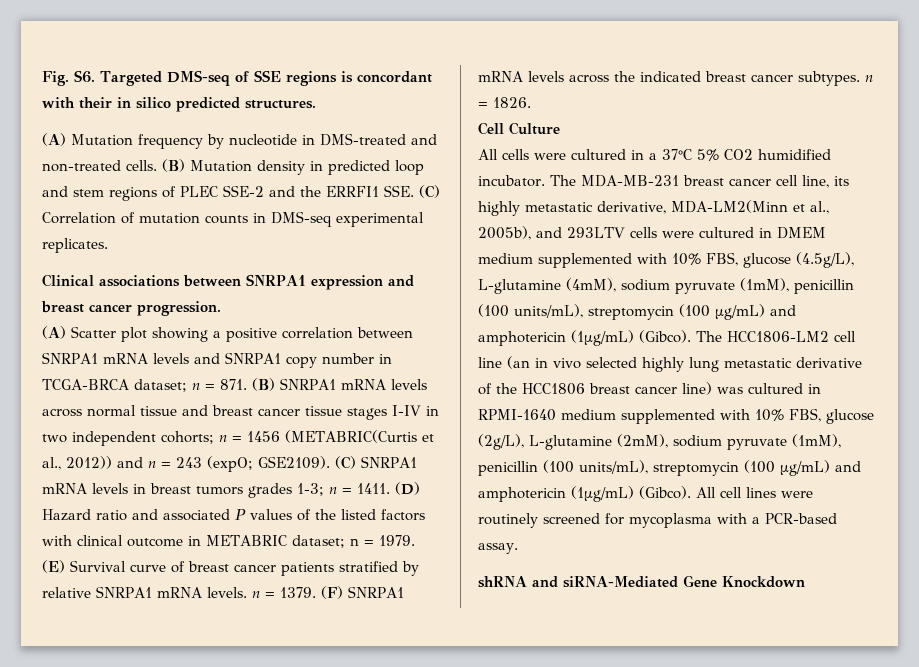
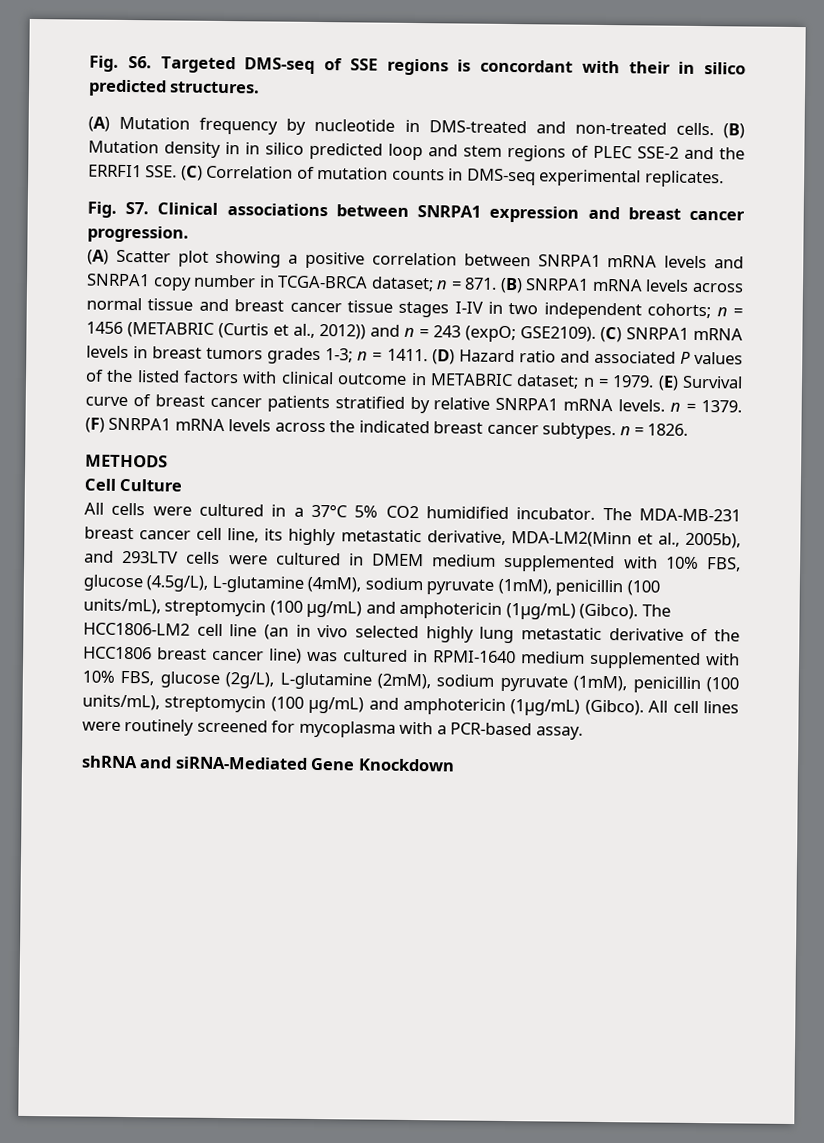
(323, 166) none -> [245,142,304,155] in silico
(108, 245) none -> [87,201,150,218] Fig. S7.
[285,430,417,443] (METABRIC(Curtis -> [127,322,269,339] (METABRIC (Curtis
(531, 102) none -> [85,454,168,468] // METHODS

